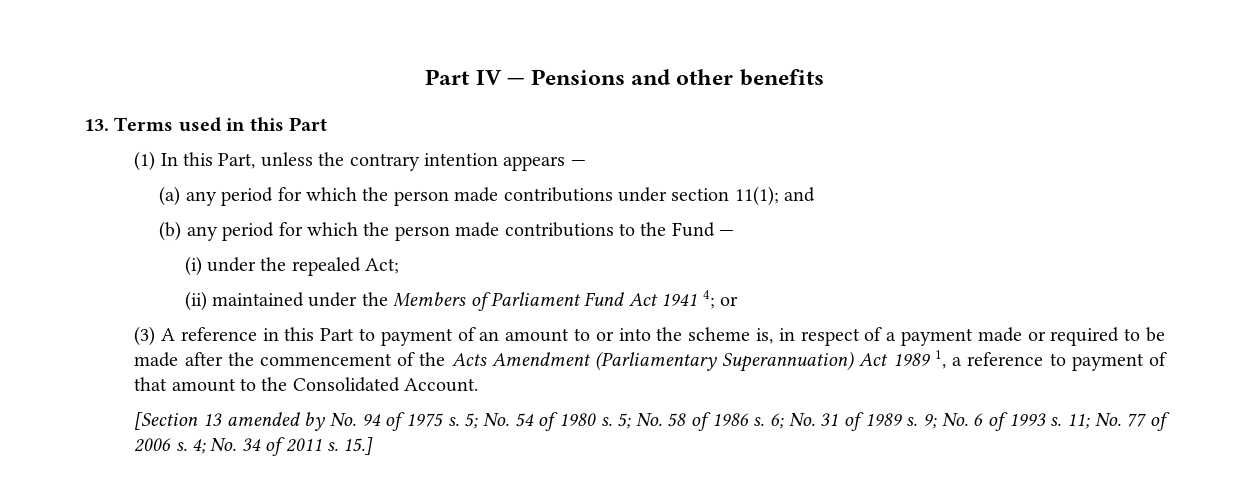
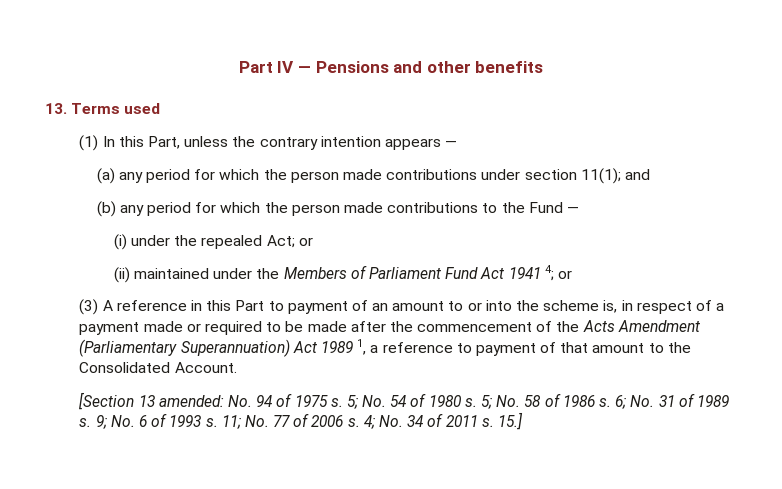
[226,117,327,131] in this Part -> (161, 108) none
(400, 266) none -> [298,237,313,246] or
[226,412,326,431] amended by -> [158,395,224,407] amended:

